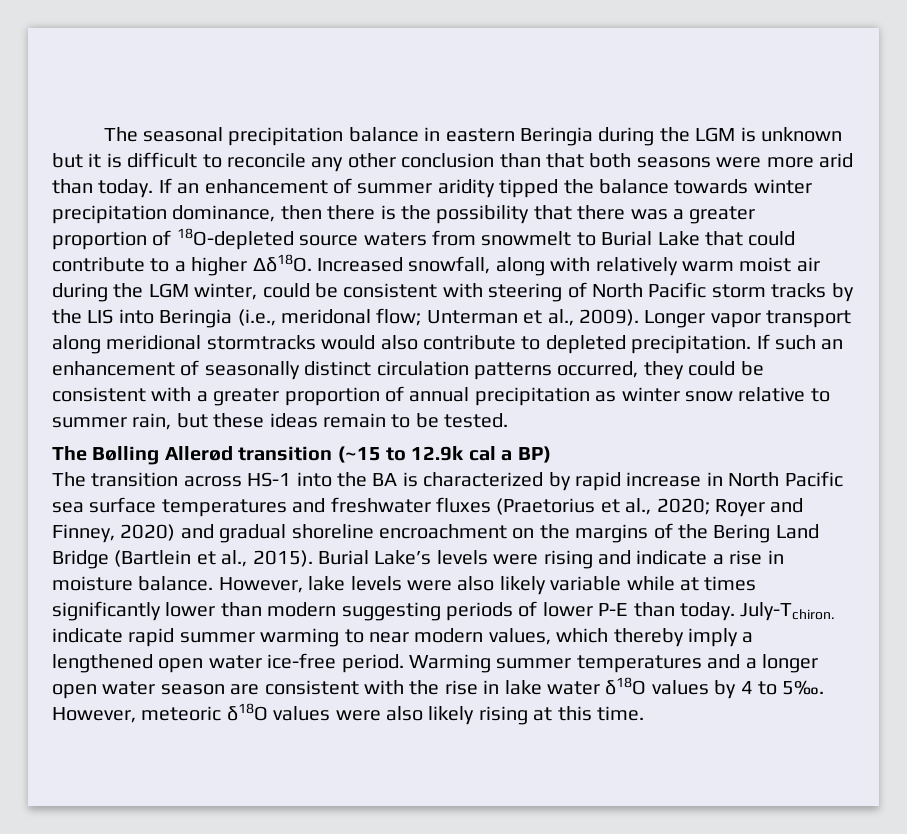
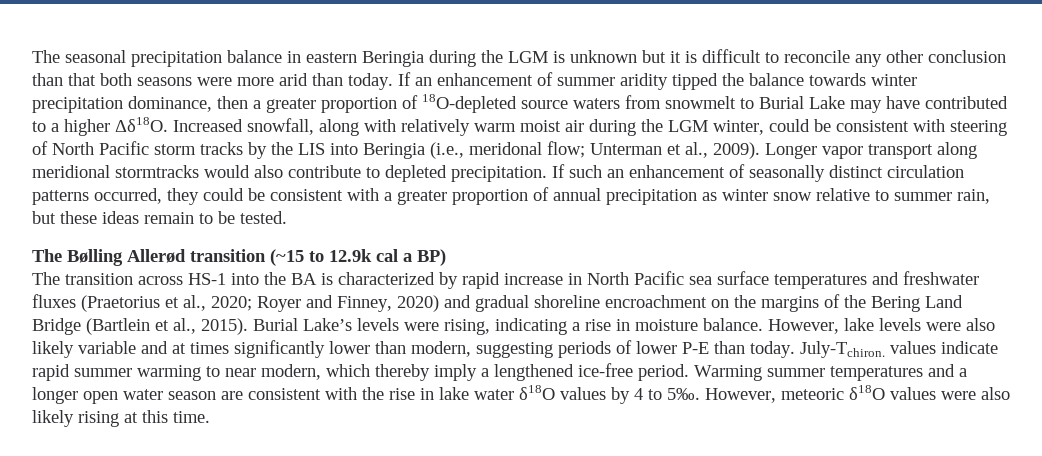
[327,205,668,224] there is the possibility that there was -> (248, 102) none
[704,231,796,246] [52,257,145,272] that could contribute -> [850,96,1008,113] may have contributed
[543,550,708,569] rising and indicate -> [444,318,567,335] rising, indicating
[626,576,675,591] while -> [141,341,168,354] and
[267,602,337,617] modern -> [411,341,471,357] modern,
(836, 611) none -> [890,341,936,354] values
[414,628,551,645] modern values, -> [261,364,321,380] modern,
[158,655,262,673] open water -> (574, 372) none

